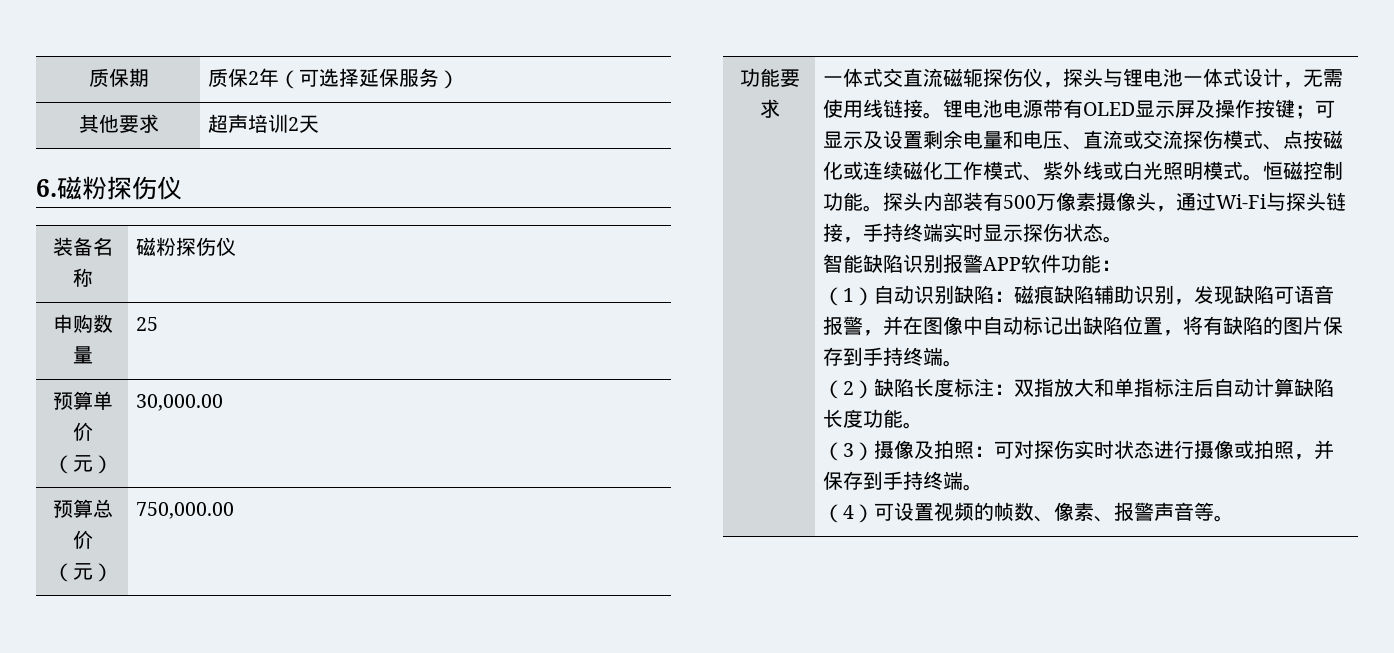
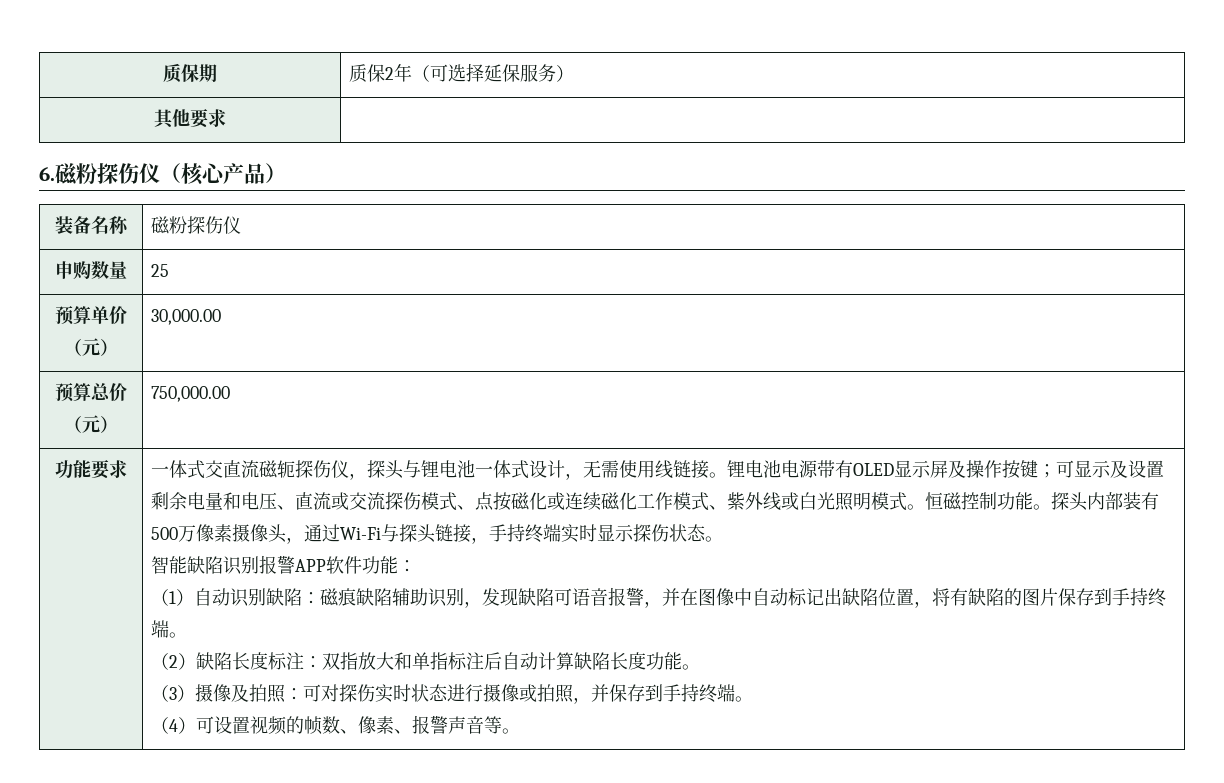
[208,114,320,133] 超声培训2天 -> (226, 118) none
(182, 188) none -> [160,163,286,186] （核心产品）

